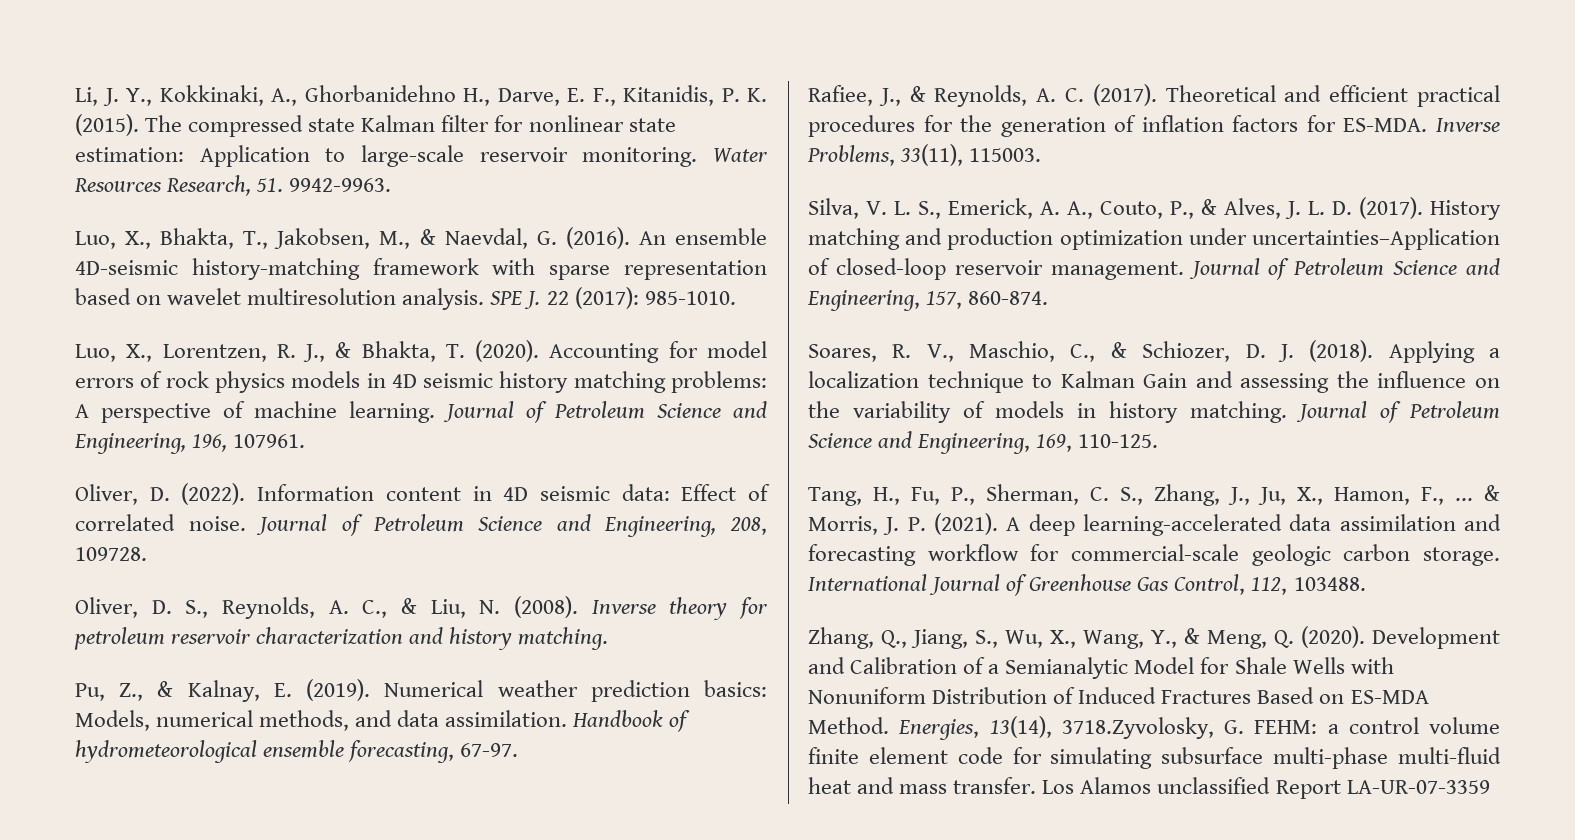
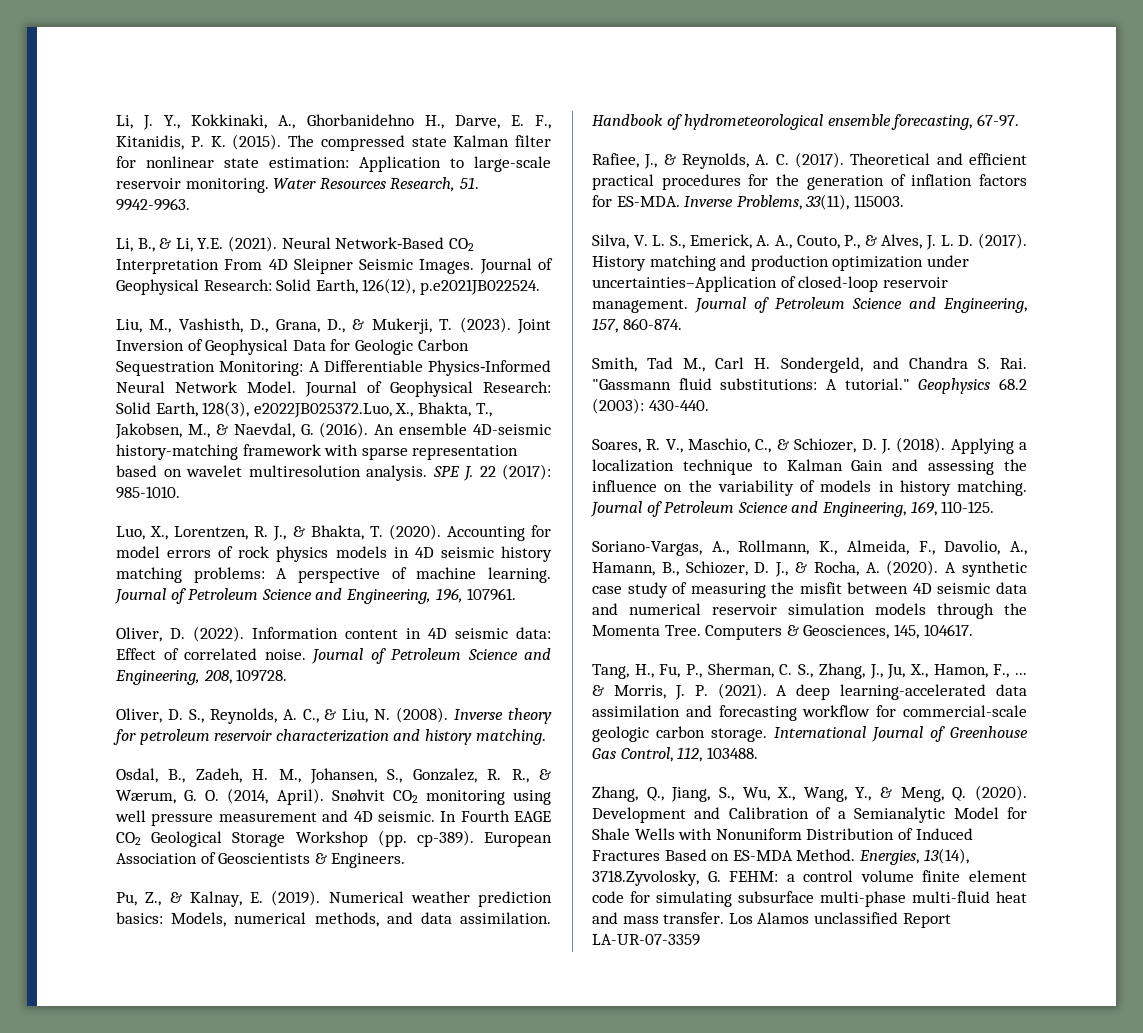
[75,231,116,249] Luo, -> [116,236,474,252] [116,258,553,274] [116,278,540,295] [116,317,551,334] [116,339,469,355] [116,360,551,376] [116,381,551,397] [116,401,392,418] Li, B., & Li, Y.E. (2021). Neural Network‐Based CO2 Interpretation From 4D Sleipner Seismic Images. Journal of Geophysical Research: Solid Earth, 126(12), p.e2021JB022524. // Liu, M., Vashisth, D., Grana, D., & Mukerji, T. (2023). Joint Inversion of Geophysical Data for Geologic Carbon Sequestration Monitoring: A Differentiable Physics‐Informed Neural Network Model. Journal of Geophysical Research: Solid Earth, 128(3), e2022JB025372.Luo,
(609, 638) none -> [116,768,551,784] [116,788,551,805] [115,810,551,826] [116,830,552,847] [116,852,406,868] // Osdal, B., Zadeh, H. M., Johansen, S., Gonzalez, R. R., & Wærum, G. O. (2014, April). Snøhvit CO2 monitoring using well pressure measurement and 4D seismic. In Fourth EAGE CO2 Geological Storage Workshop (pp. cp-389). European Association of Geoscientists & Engineers.
(1049, 298) none -> [592,357,1027,373] [592,378,1027,394] [592,398,709,414] // Smith, Tad M., Carl H. Sondergeld, and Chandra S. Rai. "Gassmann fluid substitutions: A tutorial." Geophysics 68.2 (2003): 430-440.
(1159, 441) none -> [592,540,1027,556] [592,560,1027,577] [592,582,1027,598] [592,603,1027,619] [592,624,973,640] // Soriano-Vargas, A., Rollmann, K., Almeida, F., Davolio, A., Hamann, B., Schiozer, D. J., & Rocha, A. (2020). A synthetic case study of measuring the misfit between 4D seismic data and numerical reservoir simulation models through the Momenta Tree. Computers & Geosciences, 145, 104617.

